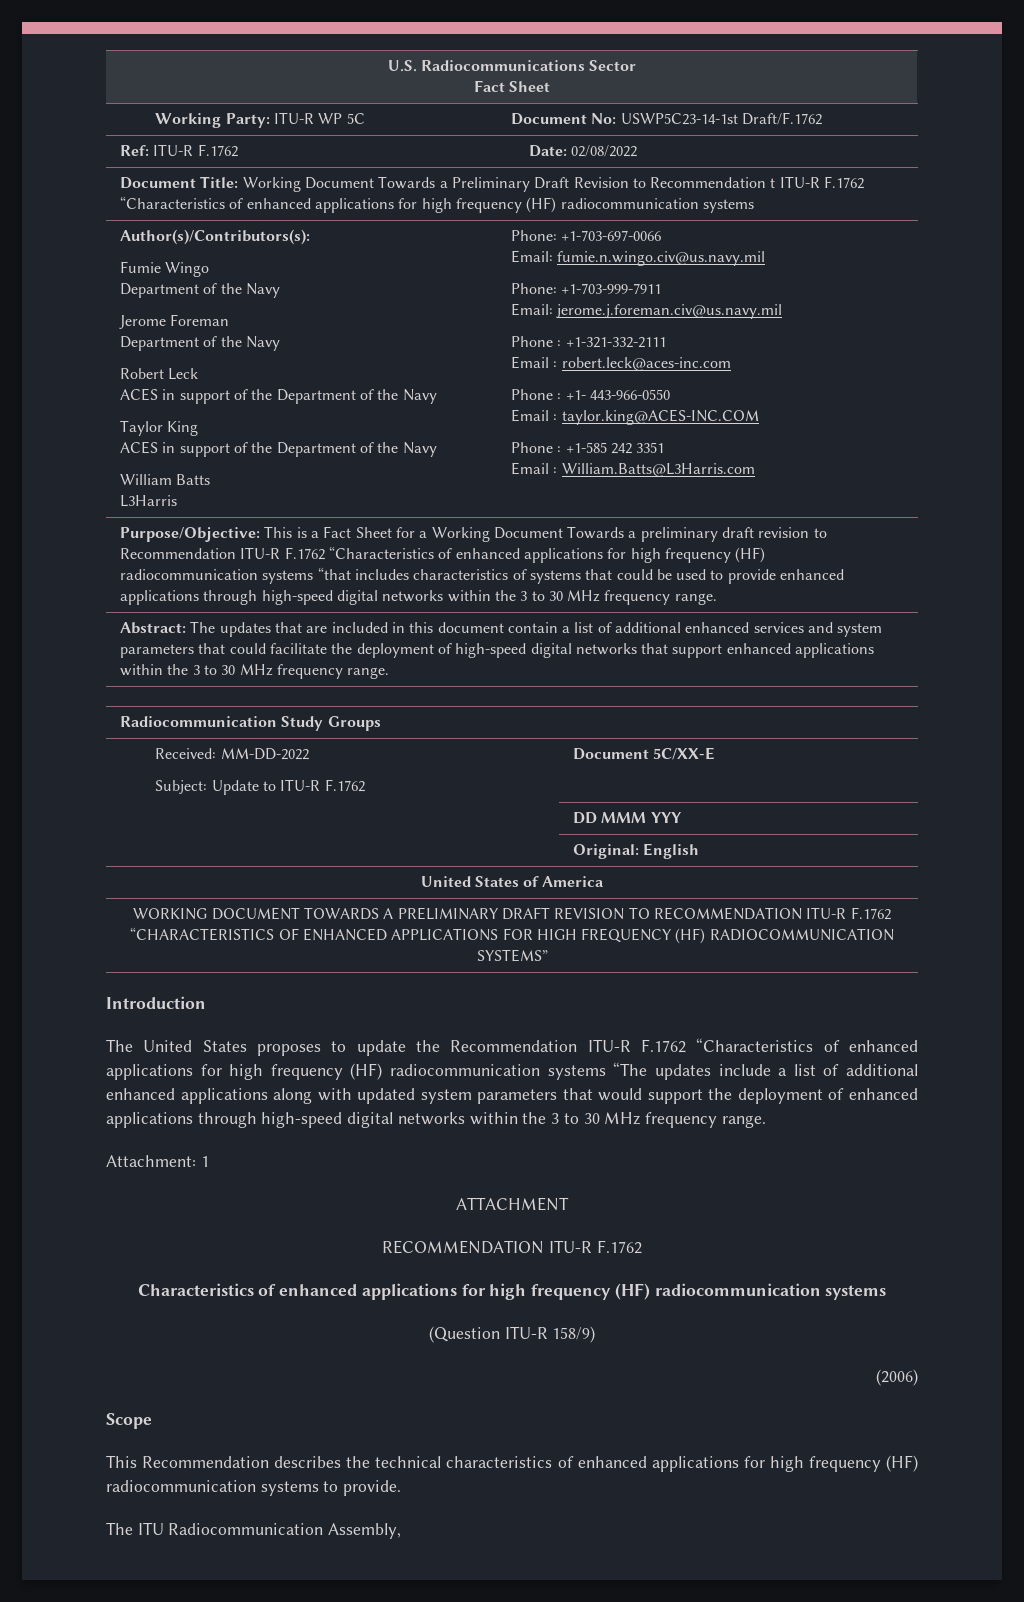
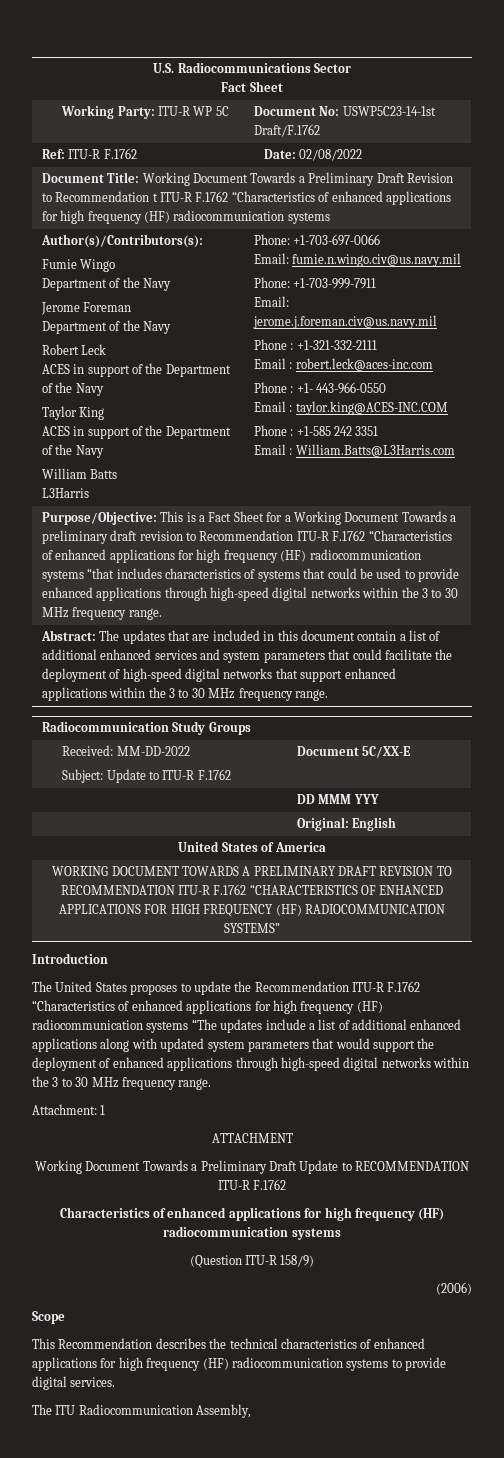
(569, 1204) none -> [35,1160,352,1174] Working Document Towards a Preliminary Draft Update to
[343,1480,402,1496] provide. -> [405,1357,446,1371] [32,1376,116,1390] provide digital services.

